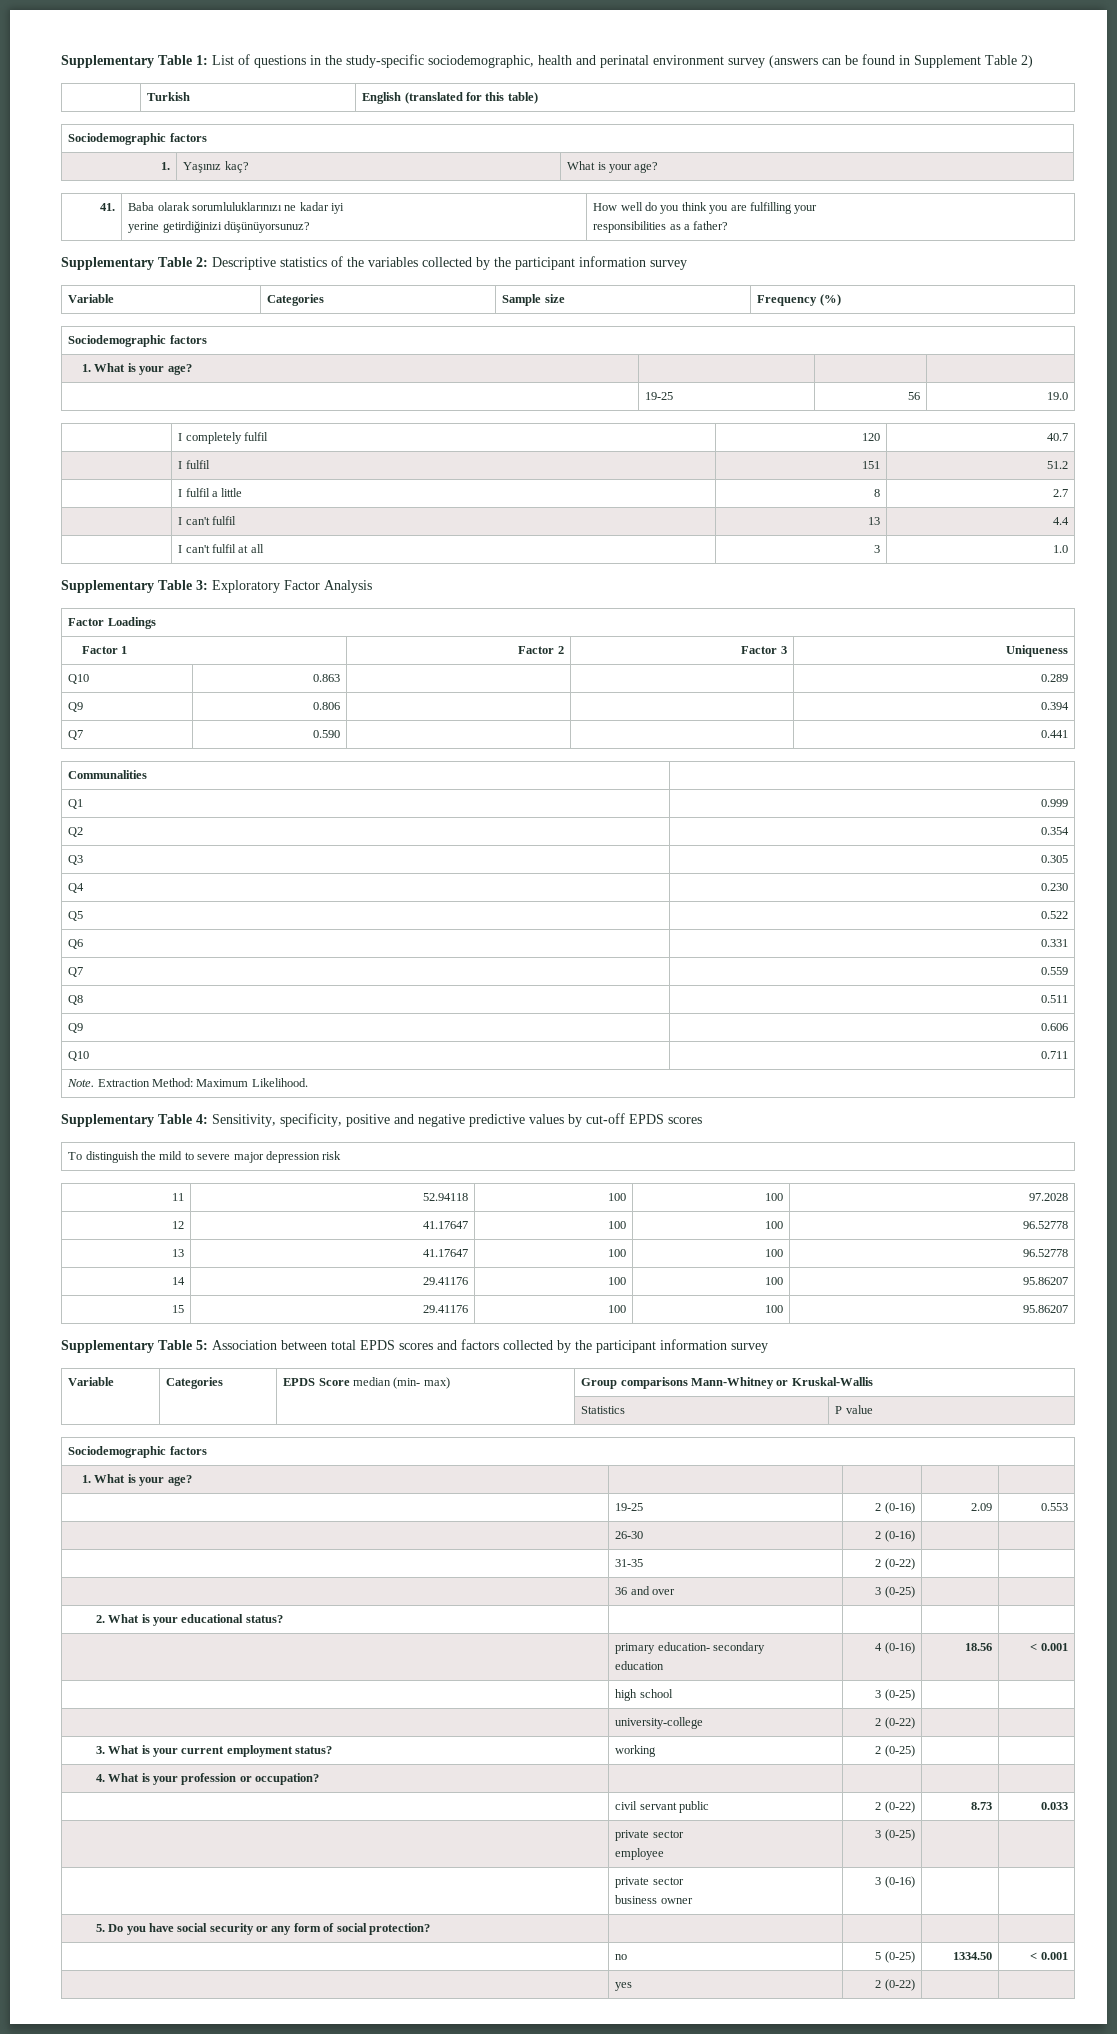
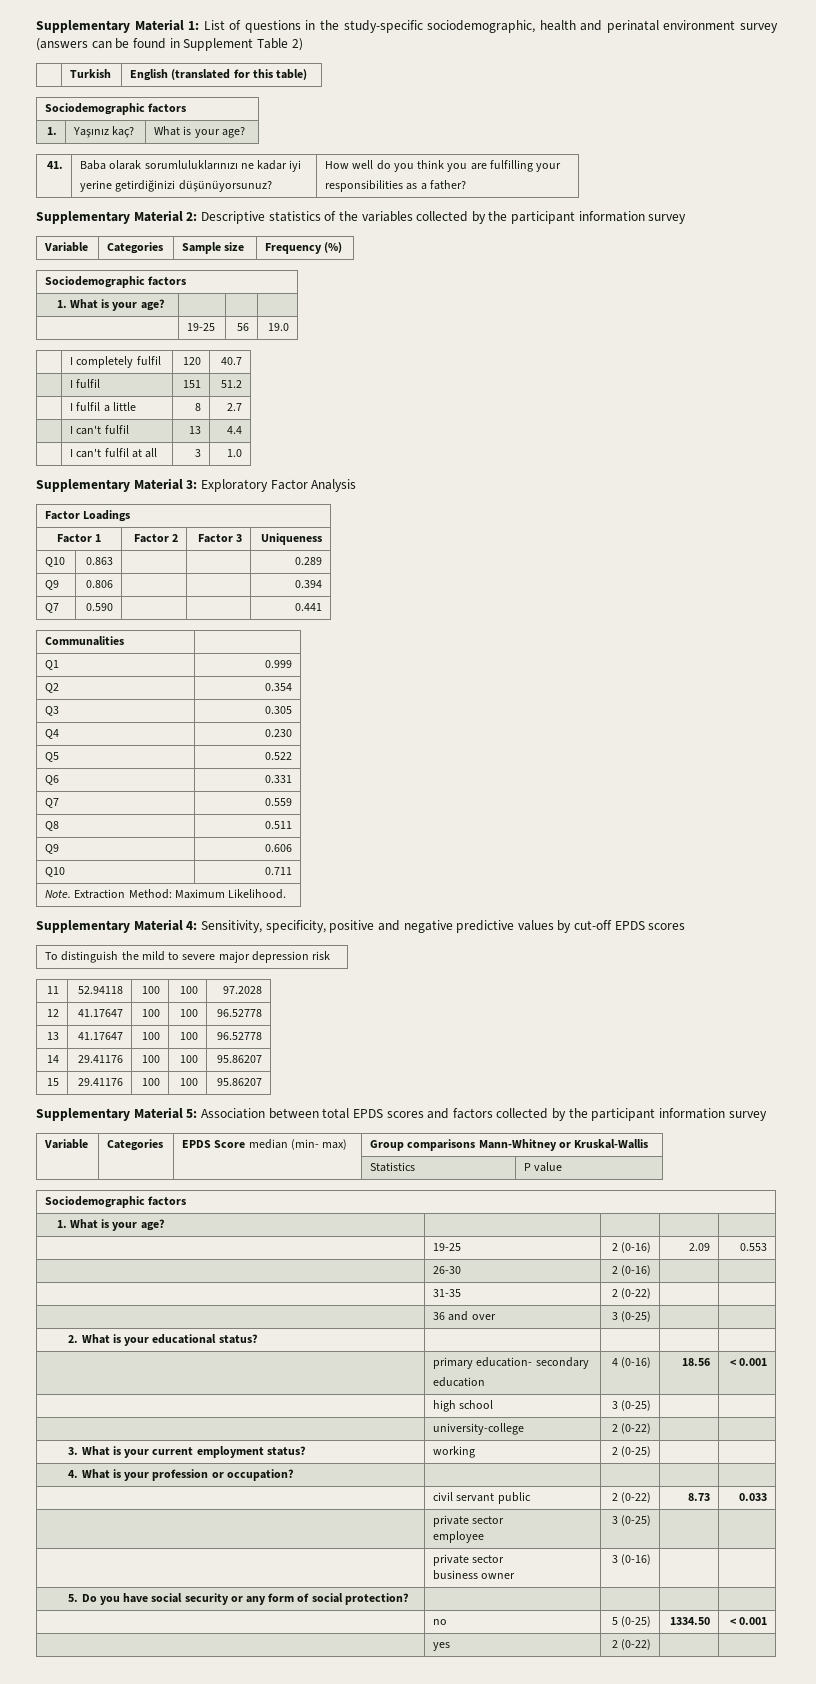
[61,55,192,68] Supplementary Table -> [36,19,184,33] Supplementary Material
[158,257,192,267] Table -> [133,210,183,222] Material
[158,580,192,590] Table -> [133,478,183,490] Material
[158,1114,192,1124] Table -> [133,919,183,931] Material
[158,1340,192,1350] Table -> [133,1107,183,1119] Material

